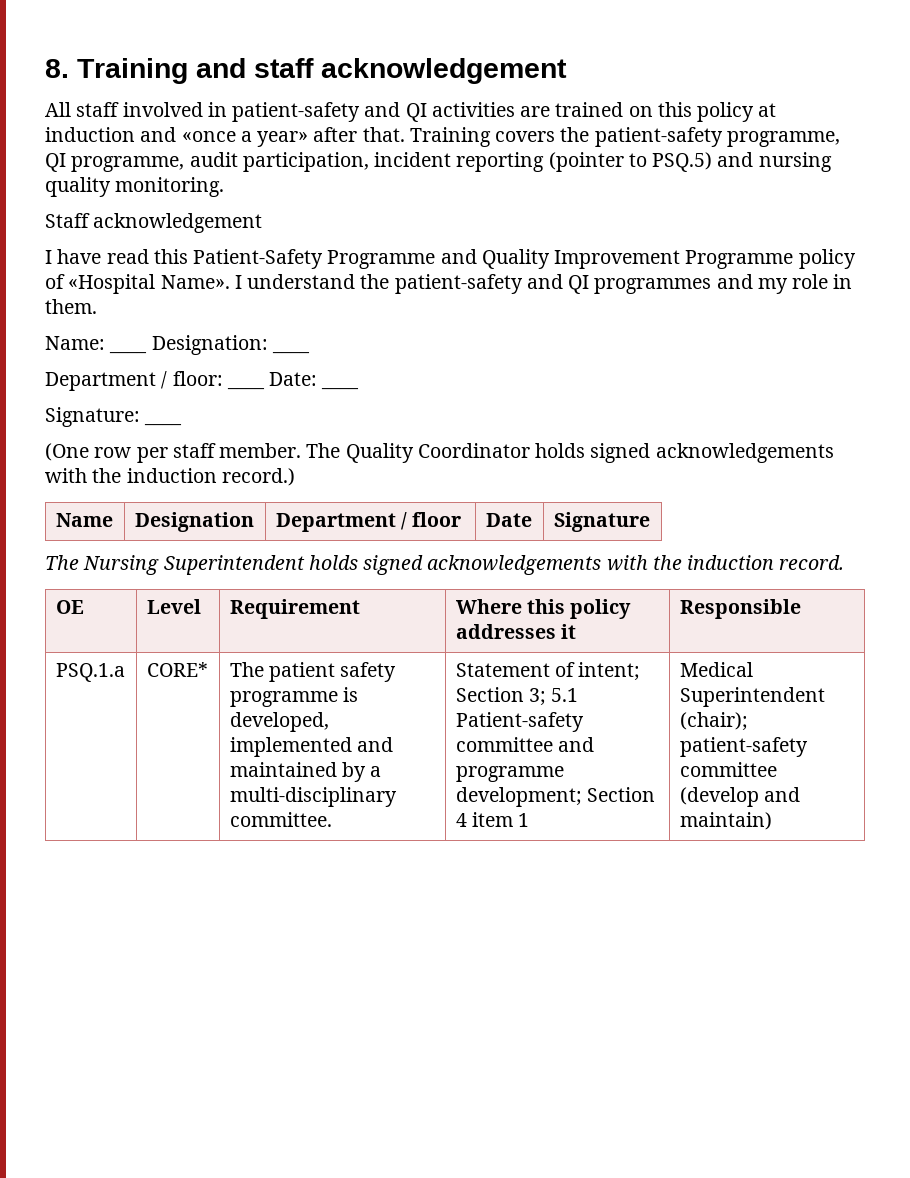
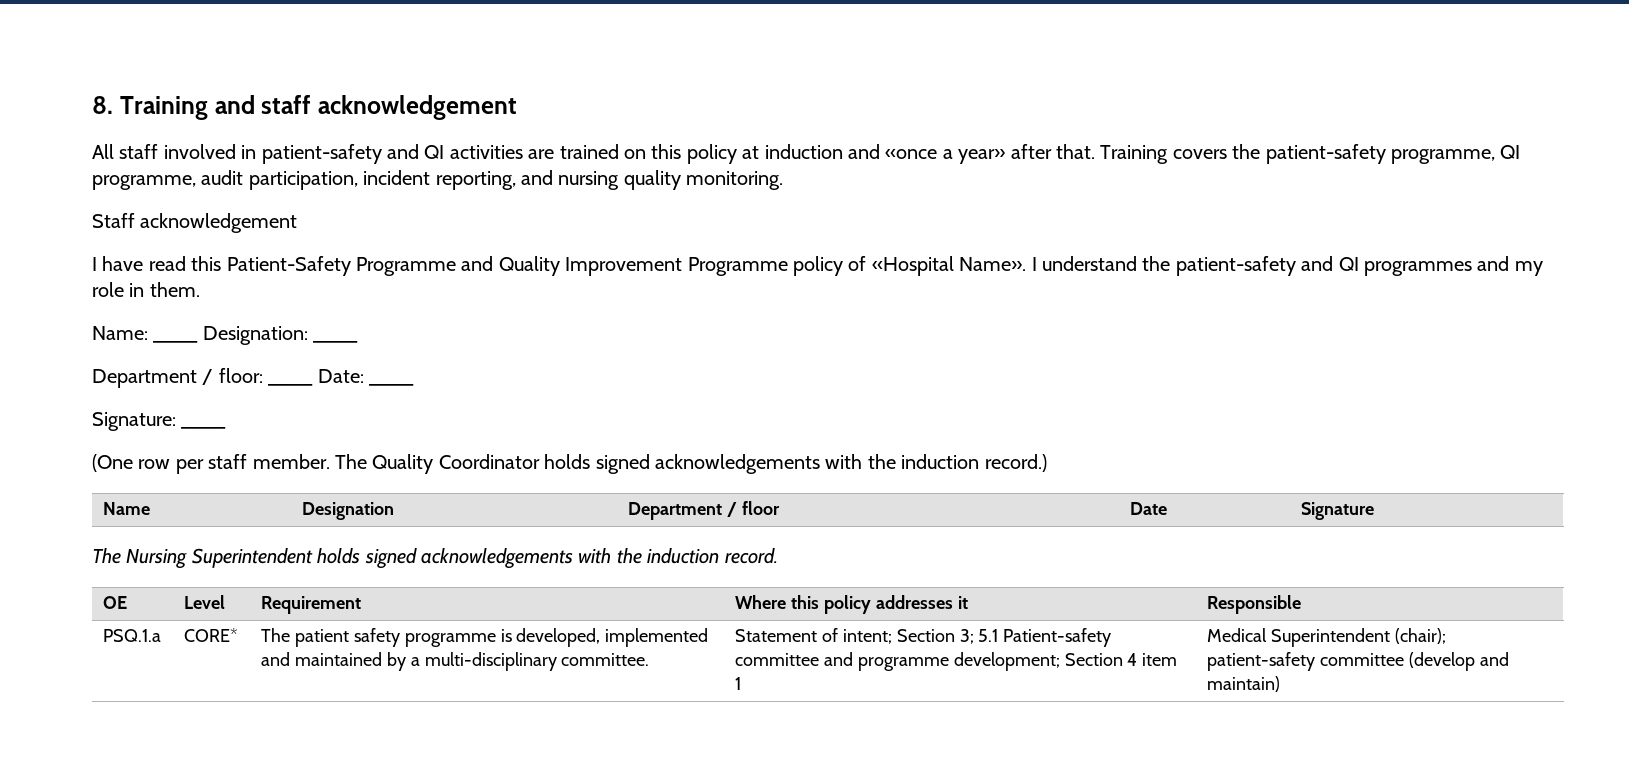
[456,152,713,172] reporting (pointer to PSQ.5) -> [435,171,516,190] reporting,

